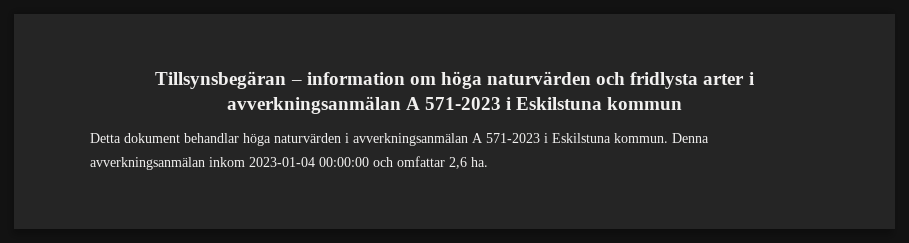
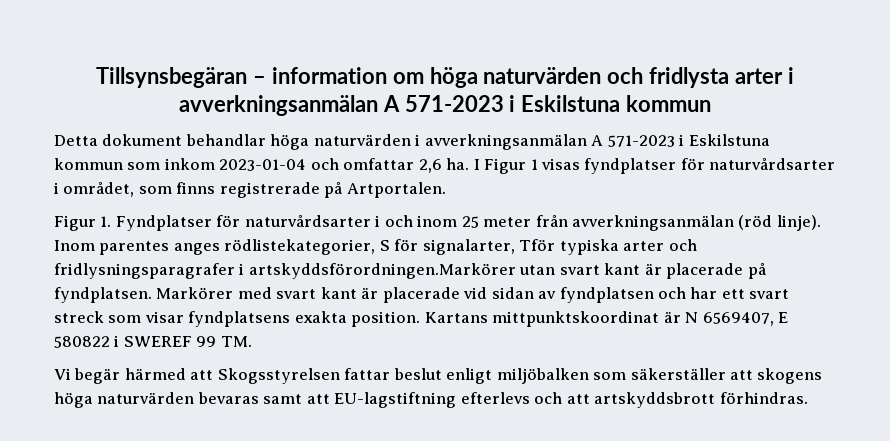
[614,133,709,143] [90,157,205,170] kommun. Denna avverkningsanmälan -> [54,158,161,170] kommun som
[319,157,369,167] 00:00:00 -> (307, 165) none
(488, 162) none -> [473,158,836,174] [54,182,446,198] [54,215,821,231] [54,239,697,255] [54,263,766,279] [54,287,790,303] [54,311,789,327] [54,335,252,348] [54,368,823,384] [54,392,808,408] I Figur 1 visas fyndplatser för naturvårdsarter i området, som finns registrerade på Artportalen. // Figur 1. Fyndplatser för naturvårdsarter i och inom 25 meter från avverkningsanmälan (röd linje). Inom parentes anges rödlistekategorier, S för signalarter, Tför typiska arter och fridlysningsparagrafer i artskyddsförordningen.Markörer utan svart kant är placerade på fyndplatsen. Markörer med svart kant är placerade vid sidan av fyndplatsen och har ett svart streck som visar fyndplatsens exakta position. Kartans mittpunktskoordinat är N 6569407, E 580822 i SWEREF 99 TM. // Vi begär härmed att Skogsstyrelsen fattar beslut enligt miljöbalken som säkerställer att skogens höga naturvärden bevaras samt att EU-lagstiftning efterlevs och att artskyddsbrott förhindras.

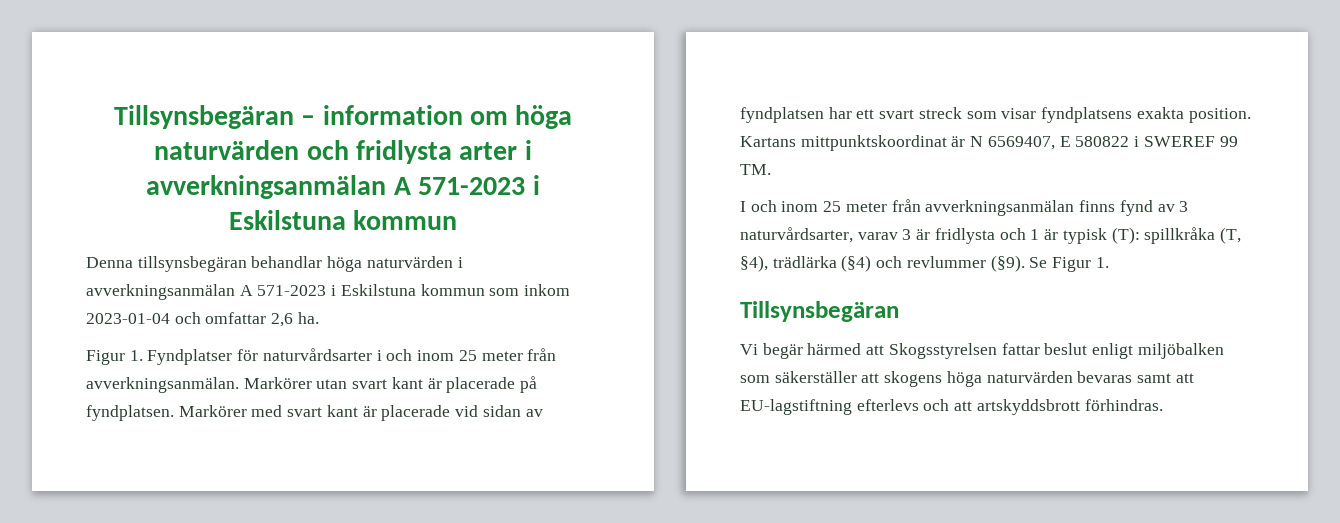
[54,134,183,146] Detta dokument -> [86,256,247,272] Denna tillsynsbegäran
[473,158,836,174] [54,182,446,198] I Figur 1 visas fyndplatser för naturvårdsarter i området, som finns registrerade på Artportalen. -> (319, 318) none
[572,215,821,231] [54,239,697,255] [54,263,516,279] avverkningsanmälan (röd linje). Inom parentes anges rödlistekategorier, S för signalarter, Tför typiska arter och fridlysningsparagrafer i artskyddsförordningen.Markörer -> [86,377,312,393] avverkningsanmälan. Markörer
[658,287,687,299] och -> (824, 115) none
(252, 341) none -> [740,199,1189,216] [740,227,1241,244] [740,255,1109,272] [740,301,899,322] // I och inom 25 meter från avverkningsanmälan finns fynd av 3 naturvårdsarter, varav 3 är fridlysta och 1 är typisk (T): spillkråka (T, §4), trädlärka (§4) och revlummer (§9). Se Figur 1. // Tillsynsbegäran

